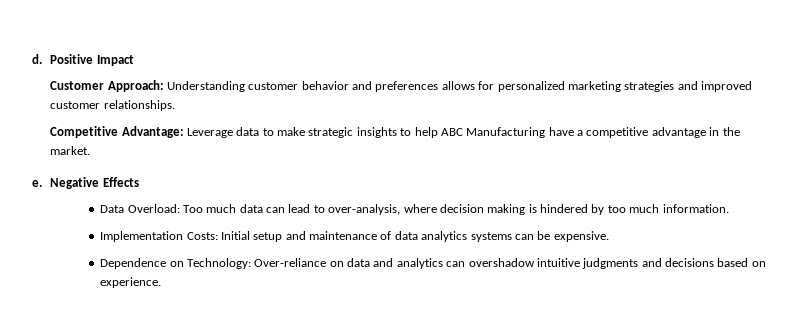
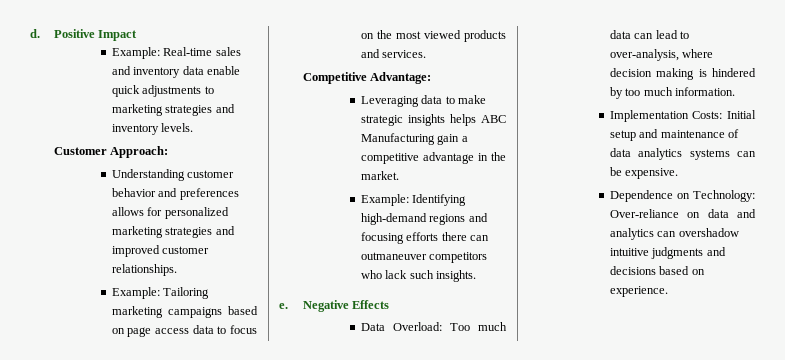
(134, 60) none -> [111,47,241,59] [111,66,240,78] [111,85,214,97] [111,104,235,116] [111,123,194,135] // Example: Real-time sales and inventory data enable quick adjustments to marketing strategies and inventory levels.
(164, 86) none -> (169, 152) //
(175, 105) none -> [111,287,210,299] [111,306,258,318] [111,325,257,337] [360,30,506,42] [360,49,427,58] // Example: Tailoring marketing campaigns based on page access data to focus on the most viewed products and services.
[186,128,233,138] Leverage -> [360,96,419,107] // Leveraging
[400,127,438,138] to help -> [449,114,476,126] helps
[548,127,574,136] have -> [437,134,460,145] gain
(91, 150) none -> [360,194,467,206] [360,213,488,225] [360,232,489,244] [360,252,488,263] [360,270,476,282] // Example: Identifying high-demand regions and focusing efforts there can outmaneuver competitors who lack such insights.

